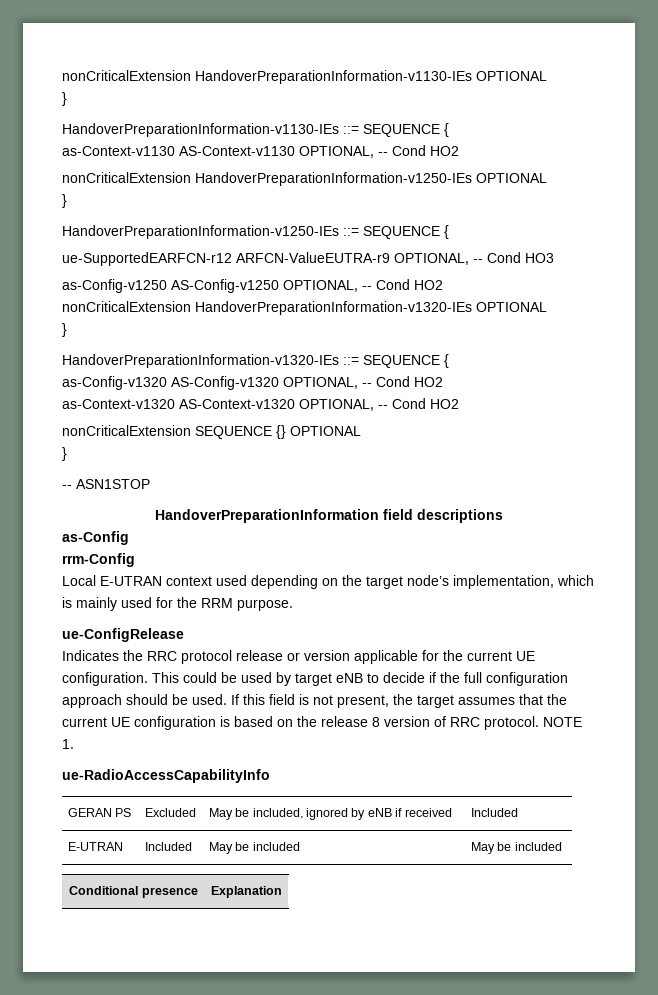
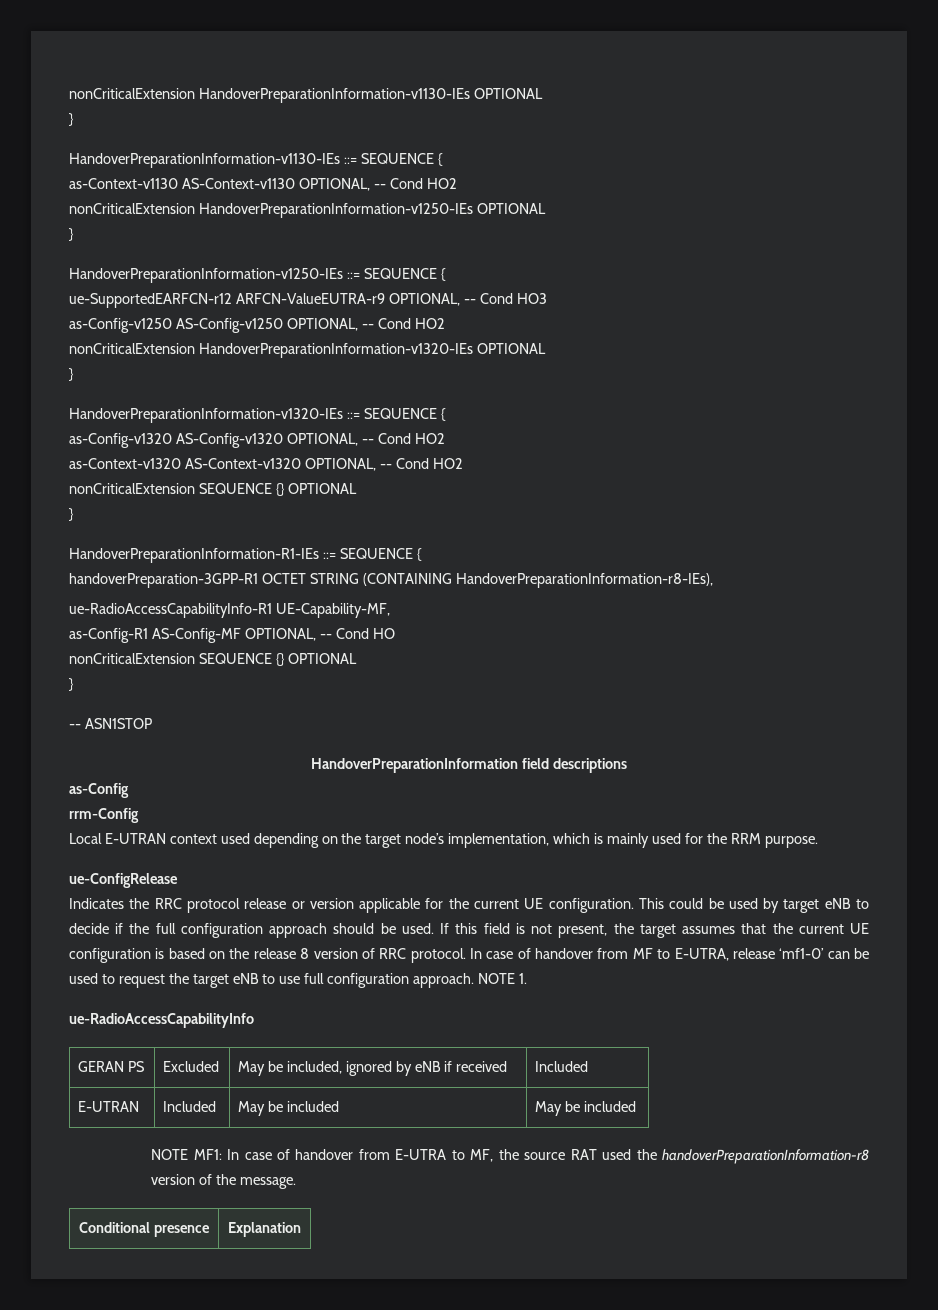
(67, 454) none -> [69,548,422,563] [69,573,713,588] [69,603,390,618] [69,628,395,643] [69,653,357,666] [69,678,74,691] // HandoverPreparationInformation-R1-IEs ::= SEQUENCE { // handoverPreparation-3GPP-R1 OCTET STRING (CONTAINING HandoverPreparationInformation-r8-IEs), // ue-RadioAccessCapabilityInfo-R1 UE-Capability-MF, // as-Config-R1 AS-Config-MF OPTIONAL, -- Cond HO // nonCriticalExtension SEQUENCE {} OPTIONAL // }
(539, 723) none -> [470,948,870,961] [69,973,475,988] In case of handover from MF to E-UTRA, release ‘mf1-0’ can be used to request the target eNB to use full configuration approach.
(562, 846) none -> [151,1149,869,1164] [151,1174,296,1189] // NOTE MF1: In case of handover from E-UTRA to MF, the source RAT used the handoverPreparationInformation-r8 version of the message.

